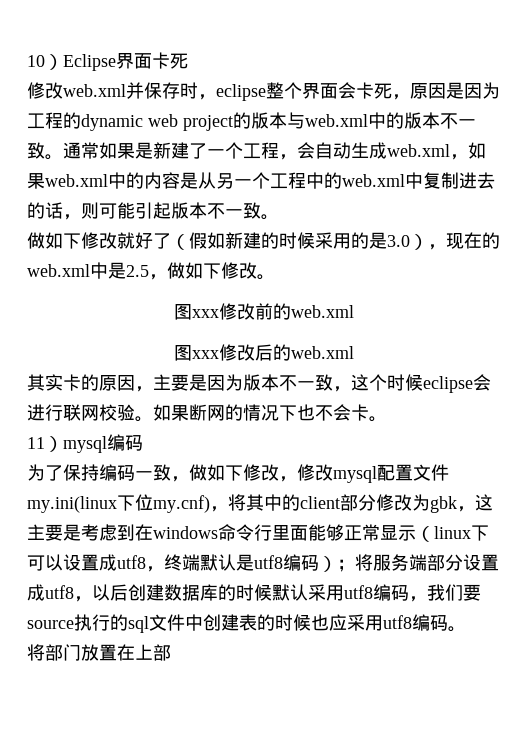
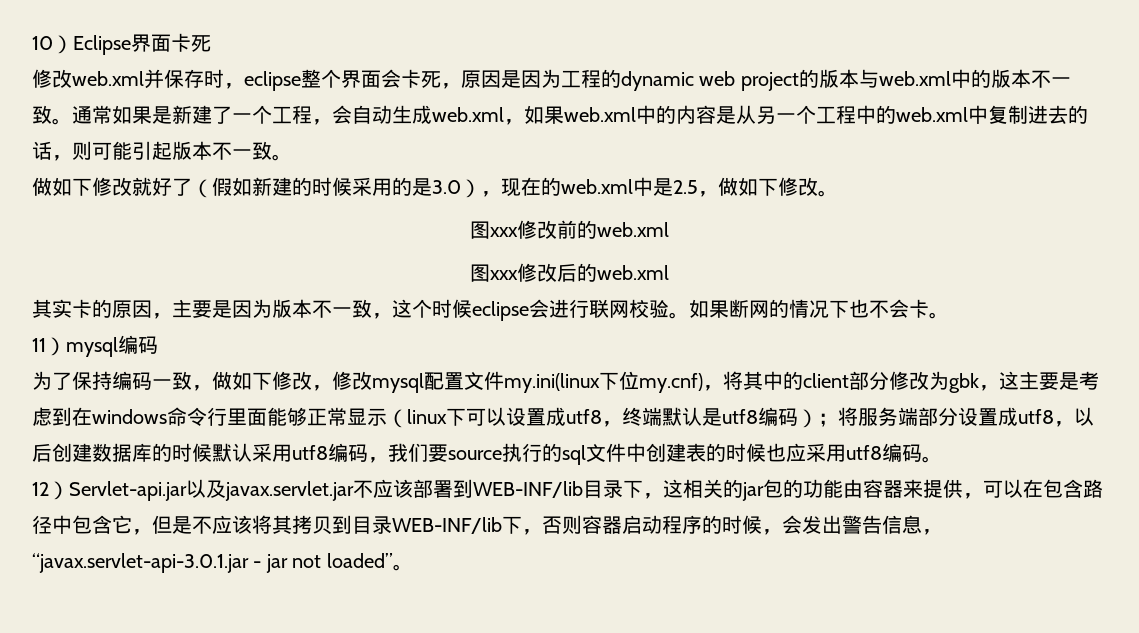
[27,644,171,661] 将部门放置在上部 -> [32,479,1103,501] [32,515,942,535] [32,553,413,573] 12）Servlet-api.jar以及javax.servlet.jar不应该部署到WEB-INF/lib目录下，这相关的jar包的功能由容器来提供，可以在包含路径中包含它，但是不应该将其拷贝到目录WEB-INF/lib下，否则容器启动程序的时候，会发出警告信息，“javax.servlet-api-3.0.1.jar - jar not loaded”。

